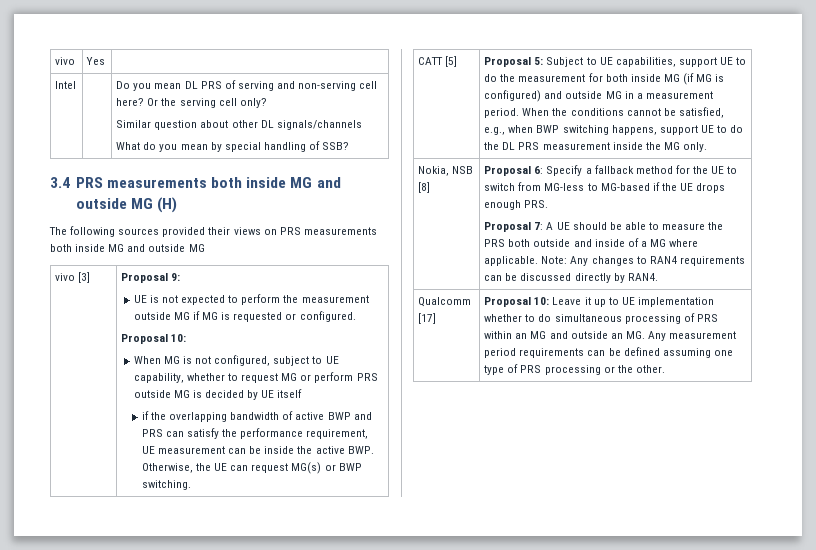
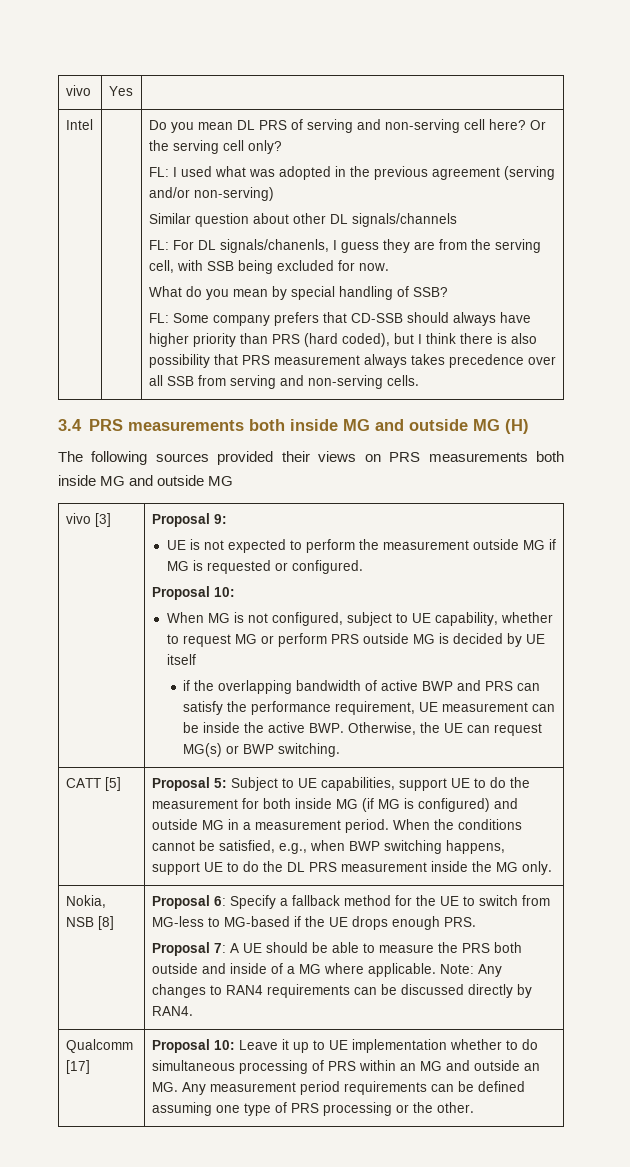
(267, 103) none -> [148,166,555,180] [148,187,274,201] // FL: I used what was adopted in the previous agreement (serving and/or non-serving)
(362, 125) none -> [148,239,541,253] [148,260,389,274] // FL: For DL signals/chanenls, I guess they are from the serving cell, with SSB being excluded for now.
(350, 146) none -> [148,312,531,326] [148,333,537,347] [148,354,556,368] [148,375,419,389] // FL: Some company prefers that CD-SSB should always have higher priority than PRS (hard coded), but I think there is also possibility that PRS measurement always takes precedence over all SSB from serving and non-serving cells.

